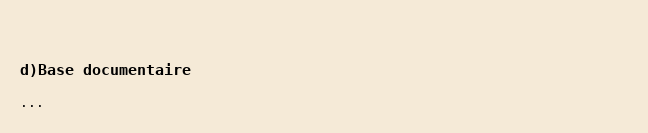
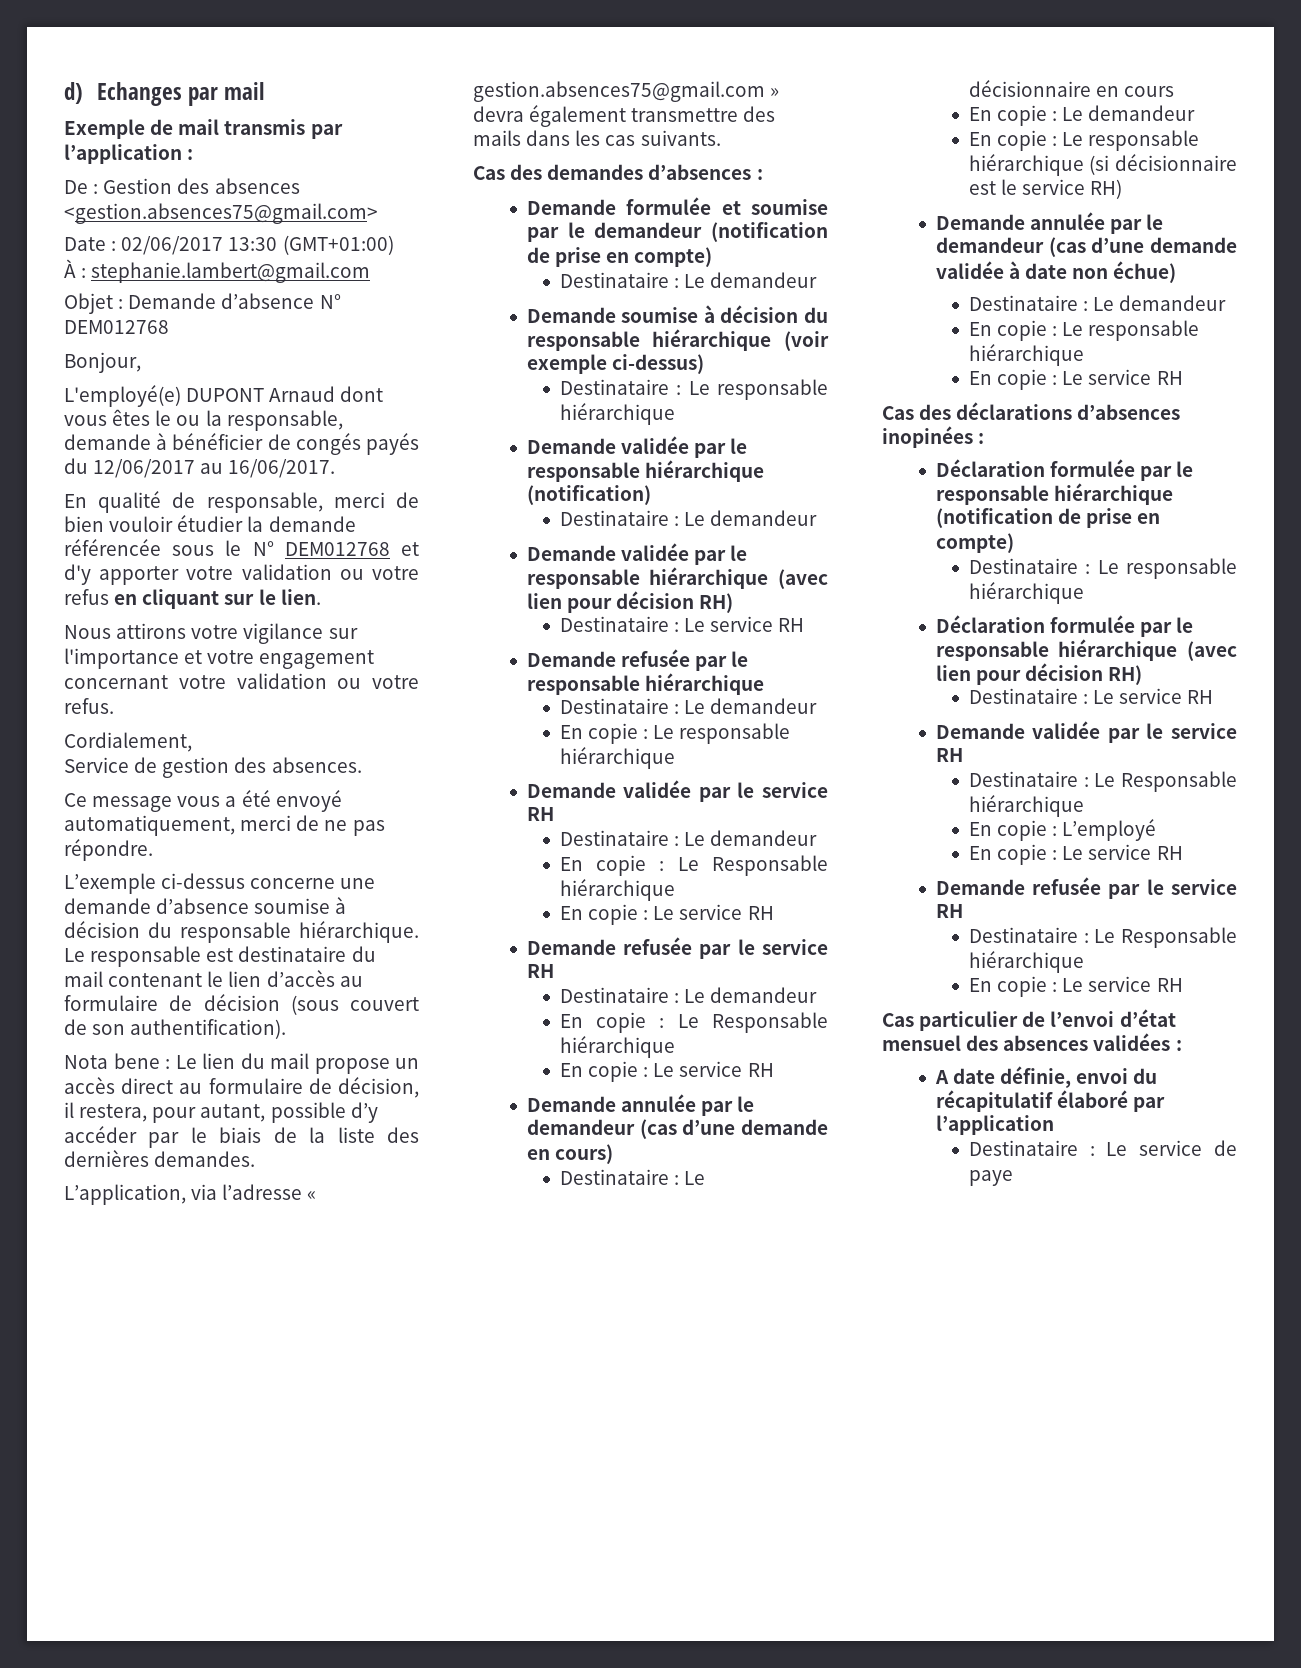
[20,63,191,77] [20,105,44,107] d)Base documentaire // ... -> [64,82,265,106] [64,119,343,139] [64,144,194,164] [64,178,300,194] [64,203,378,224] [64,235,394,255] [64,259,371,283] [64,293,341,314] [64,320,169,334] [64,352,141,373] [64,385,384,407] [64,409,343,431] [64,433,420,455] [64,458,336,478] [64,491,419,513] [64,515,356,532] [64,539,420,556] [64,564,419,585] [64,589,321,609] [64,623,358,644] [64,648,375,669] [64,673,419,689] [64,698,114,714] [64,732,192,752] [64,757,362,778] [64,790,342,812] [64,815,385,836] [64,839,153,861] [64,873,376,894] [64,897,347,914] [64,921,419,943] [64,946,376,967] [64,970,363,987] [64,994,419,1015] [64,1019,287,1039] [64,1053,419,1074] [64,1077,420,1098] [64,1102,378,1123] [64,1126,419,1148] [64,1150,256,1167] [64,1184,317,1205] [473,81,780,102] [473,105,776,127] [473,130,721,146] [473,164,763,180] [526,197,828,215] [526,222,828,242] [526,247,713,267] [559,272,818,288] [526,305,828,323] [526,329,829,351] [526,354,705,374] [559,379,828,400] [559,403,675,425] [526,436,748,458] [526,460,765,482] [526,485,651,505] [559,510,818,526] [526,543,748,565] [526,567,828,589] [526,591,734,613] [559,616,805,632] [526,649,749,671] [526,673,765,695] [559,698,818,714] [559,723,791,744] [559,747,675,769] [526,780,828,802] [526,807,554,821] [559,830,818,846] [559,855,828,876] [559,879,675,901] [559,904,774,925] [526,937,828,959] [526,964,554,978] [559,987,818,1003] [559,1012,828,1033] [559,1036,675,1058] [559,1061,774,1082] [526,1094,755,1116] [526,1119,828,1139] [526,1144,614,1164] [559,1169,706,1185] [968,80,1175,97] [968,105,1196,126] [968,130,1200,151] [968,154,1237,176] [968,179,1123,199] [935,212,1164,234] [935,237,1237,257] [935,261,1177,283] [968,295,1227,311] [968,320,1200,341] [968,344,1084,366] [968,369,1183,390] [882,402,1181,420] [882,426,985,448] [935,459,1194,481] [935,483,1174,505] [935,508,1161,528] [935,533,1014,553] [968,558,1237,579] [968,582,1084,604] [935,615,1194,637] [935,639,1237,661] [935,663,1143,685] [968,688,1214,704] [935,721,1237,743] [935,748,963,762] [968,771,1237,792] [968,795,1084,817] [968,819,1157,841] [968,844,1183,865] [935,877,1237,899] [935,904,963,918] [968,927,1237,948] [968,951,1084,973] [968,976,1183,997] [882,1009,1176,1031] [882,1033,1182,1051] [934,1066,1158,1088] [935,1090,1166,1112] [935,1115,1054,1135] [968,1140,1237,1156] [968,1170,1013,1186] d) Echanges par mail // Exemple de mail transmis par l’application : // De : Gestion des absences <gestion.absences75@gmail.com> // Date : 02/06/2017 13:30 (GMT+01:00) // À : stephanie.lambert@gmail.com // Objet : Demande d’absence N° DEM012768 // Bonjour, // L'employé(e) DUPONT Arnaud dont vous êtes le ou la responsable, demande à bénéficier de congés payés du 12/06/2017 au 16/06/2017. // En qualité de responsable, merci de bien vouloir étudier la demande référencée sous le N° DEM012768 et d'y apporter votre validation ou votre refus en cliquant sur le lien. // Nous attirons votre vigilance sur l'importance et votre engagement concernant votre validation ou votre refus. // Cordialement, // Service de gestion des absences. // Ce message vous a été envoyé automatiquement, merci de ne pas répondre. // L’exemple ci-dessus concerne une demande d’absence soumise à décision du responsable hiérarchique. Le responsable est destinataire du mail contenant le lien d’accès au formulaire de décision (sous couvert de son authentification). // Nota bene : Le lien du mail propose un accès direct au formulaire de décision, il restera, pour autant, possible d’y accéder par le biais de la liste des dernières demandes. // L’application, via l’adresse « gestion.absences75@gmail.com » devra également transmettre des mails dans les cas suivants. // Cas des demandes d’absences : // Demande formulée et soumise par le demandeur (notification de prise en compte) // Destinataire : Le demandeur // Demande soumise à décision du responsable hiérarchique (voir exemple ci-dessus) // Destinataire : Le responsable hiérarchique // Demande validée par le responsable hiérarchique (notification) // Destinataire : Le demandeur // Demande validée par le responsable hiérarchique (avec lien pour décision RH) // Destinataire : Le service RH // Demande refusée par le responsable hiérarchique // Destinataire : Le demandeur // En copie : Le responsable hiérarchique // Demande validée par le service RH // Destinataire : Le demandeur // En copie : Le Responsable hiérarchique // En copie : Le service RH // Demande refusée par le service RH // Destinataire : Le demandeur // En copie : Le Responsable hiérarchique // En copie : Le service RH // Demande annulée par le demandeur (cas d’une demande en cours) // Destinataire : Le décisionnaire en cours // En copie : Le demandeur // En copie : Le responsable hiérarchique (si décisionnaire est le service RH) // Demande annulée par le demandeur (cas d’une demande validée à date non échue) // Destinataire : Le demandeur // En copie : Le responsable hiérarchique // En copie : Le service RH // Cas des déclarations d’absences inopinées : // Déclaration formulée par le responsable hiérarchique (notification de prise en compte) // Destinataire : Le responsable hiérarchique // Déclaration formulée par le responsable hiérarchique (avec lien pour décision RH) // Destinataire : Le service RH // Demande validée par le service RH // Destinataire : Le Responsable hiérarchique // En copie : L’employé // En copie : Le service RH // Demande refusée par le service RH // Destinataire : Le Responsable hiérarchique // En copie : Le service RH // Cas particulier de l’envoi d’état mensuel des absences validées : // A date définie, envoi du récapitulatif élaboré par l’application // Destinataire : Le service de paye

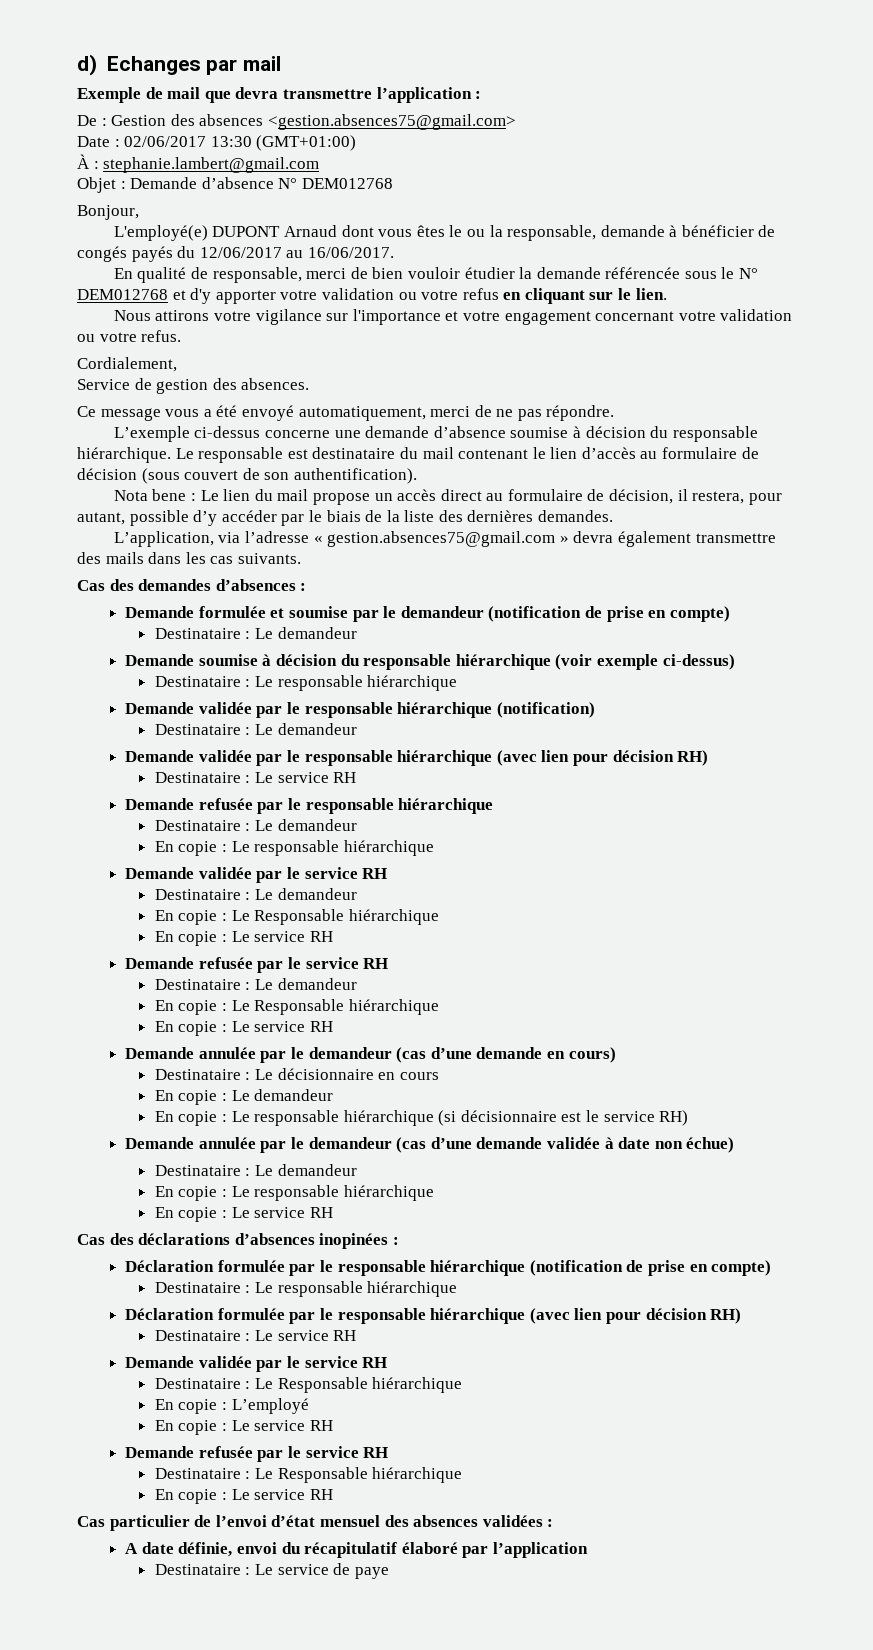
[224,119,343,139] transmis par -> [204,87,372,103] que devra transmettre

